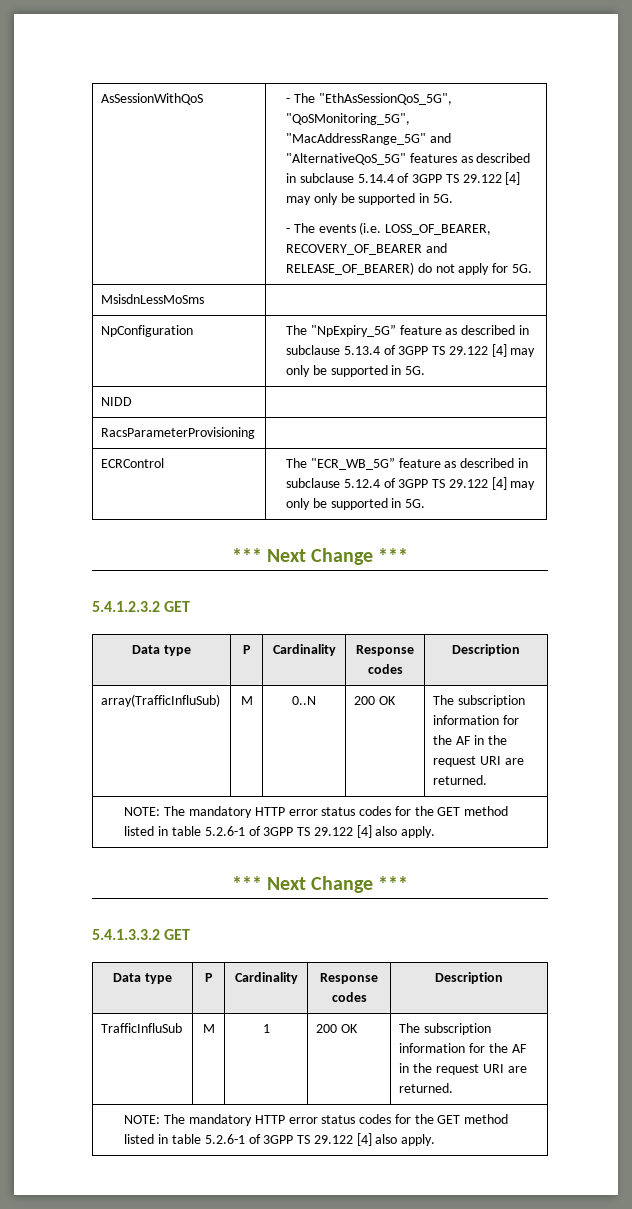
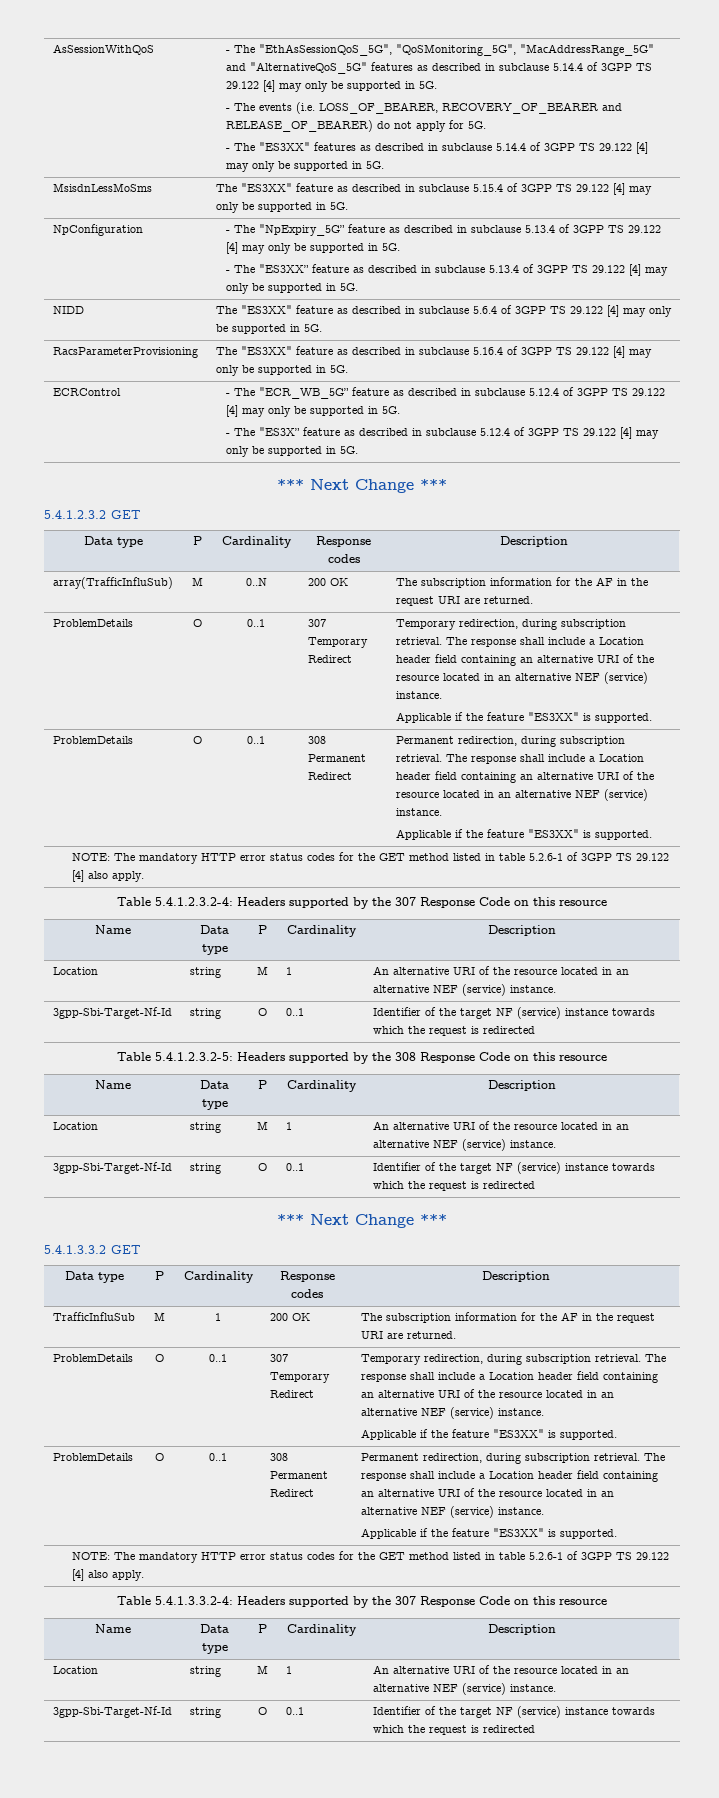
[101,294,205,304] // MsisdnLessMoSms | -> [225,142,648,154] [225,161,384,172] [52,183,152,192] [215,183,652,195] [215,202,348,213] // - The "ES3XX" features as described in subclause 5.14.4 of 3GPP TS 29.122 [4] may only be supported in 5G. // MsisdnLessMoSms | The "ES3XX" feature as described in subclause 5.15.4 of 3GPP TS 29.122 [4] may only be supported in 5G.
(194, 331) none -> [225,230,230,233] -
[101,397,133,406] [101,427,256,439] // NIDD | // RacsParameterProvisioning | -> [225,264,668,276] [225,283,358,294] [52,306,84,314] [215,305,672,317] [215,324,322,334] [52,347,198,358] [215,346,652,358] [215,365,348,376] // - The "ES3XX” feature as described in subclause 5.13.4 of 3GPP TS 29.122 [4] may only be supported in 5G. // NIDD | The "ES3XX" feature as described in subclause 5.6.4 of 3GPP TS 29.122 [4] may only be supported in 5G. // RacsParameterProvisioning | The "ES3XX" feature as described in subclause 5.16.4 of 3GPP TS 29.122 [4] may only be supported in 5G.
(165, 463) none -> [225,393,230,396] -
(426, 503) none -> [225,427,659,439] [225,446,358,457] // - The "ES3X” feature as described in subclause 5.12.4 of 3GPP TS 29.122 [4] may only be supported in 5G.
(488, 780) none -> [52,619,133,627] [193,619,202,627] [247,619,265,627] [307,619,326,627] [307,637,368,648] [307,655,352,663] [395,619,626,630] [395,637,644,647] [395,654,654,666] [395,672,648,684] [395,691,442,699] [395,712,652,723] [52,736,133,744] [193,736,202,744] [247,736,265,744] [307,736,326,744] [307,754,366,762] [307,772,352,780] [395,736,625,747] [395,754,644,764] [395,771,654,783] [395,789,648,801] [395,808,442,816] [395,829,652,840] // ProblemDetails | O | 0..1 | 307 Temporary Redirect | Temporary redirection, during subscription retrieval. The response shall include a Location header field containing an alternative URI of the resource located in an alternative NEF (service) instance. // Applicable if the feature "ES3XX" is supported. // ProblemDetails | O | 0..1 | 308 Permanent Redirect | Permanent redirection, during subscription retrieval. The response shall include a Location header field containing an alternative URI of the resource located in an alternative NEF (service) instance. // Applicable if the feature "ES3XX" is supported.
(436, 832) none -> [117,897,607,909] [95,925,131,934] [200,925,229,934] [201,944,228,955] [258,925,267,934] [286,925,357,937] [488,925,556,936] [52,967,98,975] [189,967,221,978] [257,966,268,975] [285,967,292,975] [372,966,629,975] [372,984,556,996] [52,1007,172,1019] [189,1008,221,1019] [258,1008,267,1016] [285,1008,304,1016] [372,1007,655,1019] [372,1026,535,1036] [117,1052,607,1064] [95,1080,131,1089] [200,1080,229,1089] [201,1099,228,1110] [258,1080,267,1089] [286,1080,357,1092] [488,1080,556,1091] [52,1122,98,1130] [189,1122,221,1133] [257,1121,268,1130] [285,1122,292,1130] [372,1121,629,1130] [372,1139,556,1151] [52,1162,172,1174] [189,1163,221,1174] [258,1163,267,1171] [285,1163,304,1171] [372,1162,655,1174] [372,1181,535,1191] // Table 5.4.1.2.3.2-4: Headers supported by the 307 Response Code on this resource // Name | Data type | P | Cardinality | Description // Location | string | M | 1 | An alternative URI of the resource located in an alternative NEF (service) instance. // 3gpp-Sbi-Target-Nf-Id | string | O | 0..1 | Identifier of the target NF (service) instance towards which the request is redirected // Table 5.4.1.2.3.2-5: Headers supported by the 308 Response Code on this resource // Name | Data type | P | Cardinality | Description // Location | string | M | 1 | An alternative URI of the resource located in an alternative NEF (service) instance. // 3gpp-Sbi-Target-Nf-Id | string | O | 0..1 | Identifier of the target NF (service) instance towards which the request is redirected
(454, 1088) none -> [52,1354,133,1362] [155,1354,164,1362] [209,1354,227,1362] [269,1354,288,1362] [269,1372,330,1383] [269,1390,314,1398] [360,1354,666,1365] [360,1371,658,1383] [360,1389,614,1398] [360,1407,544,1419] [360,1429,617,1440] [52,1453,133,1461] [155,1453,164,1461] [209,1453,227,1461] [269,1453,288,1461] [269,1471,328,1479] [269,1489,314,1497] [360,1453,665,1464] [360,1470,658,1482] [360,1488,614,1497] [360,1506,544,1518] [360,1528,617,1539] // ProblemDetails | O | 0..1 | 307 Temporary Redirect | Temporary redirection, during subscription retrieval. The response shall include a Location header field containing an alternative URI of the resource located in an alternative NEF (service) instance. // Applicable if the feature "ES3XX" is supported. // ProblemDetails | O | 0..1 | 308 Permanent Redirect | Permanent redirection, during subscription retrieval. The response shall include a Location header field containing an alternative URI of the resource located in an alternative NEF (service) instance. // Applicable if the feature "ES3XX" is supported.
(436, 1140) none -> [117,1596,607,1608] [95,1624,131,1633] [200,1624,229,1633] [201,1643,228,1654] [258,1624,267,1633] [286,1624,357,1636] [488,1624,556,1635] [52,1666,98,1674] [189,1666,221,1677] [257,1665,268,1674] [285,1666,292,1674] [372,1665,629,1674] [372,1683,556,1695] [52,1706,172,1718] [189,1707,221,1718] [258,1707,267,1715] [285,1707,304,1715] [372,1706,655,1718] [372,1725,535,1735] // Table 5.4.1.3.3.2-4: Headers supported by the 307 Response Code on this resource // Name | Data type | P | Cardinality | Description // Location | string | M | 1 | An alternative URI of the resource located in an alternative NEF (service) instance. // 3gpp-Sbi-Target-Nf-Id | string | O | 0..1 | Identifier of the target NF (service) instance towards which the request is redirected

